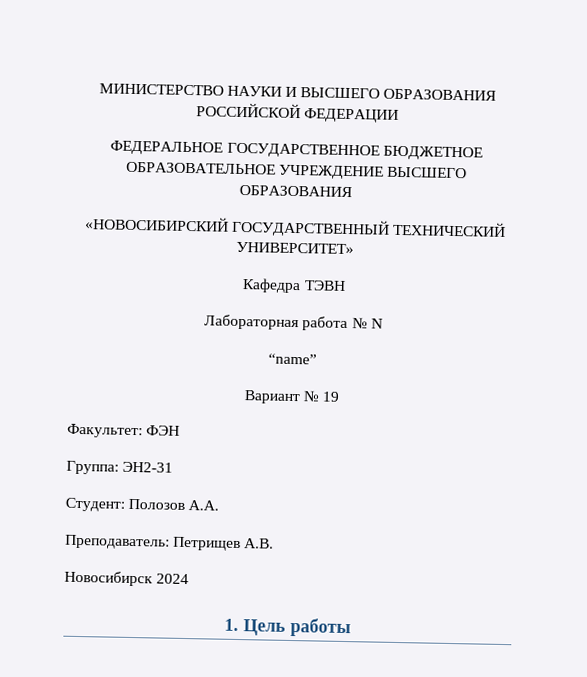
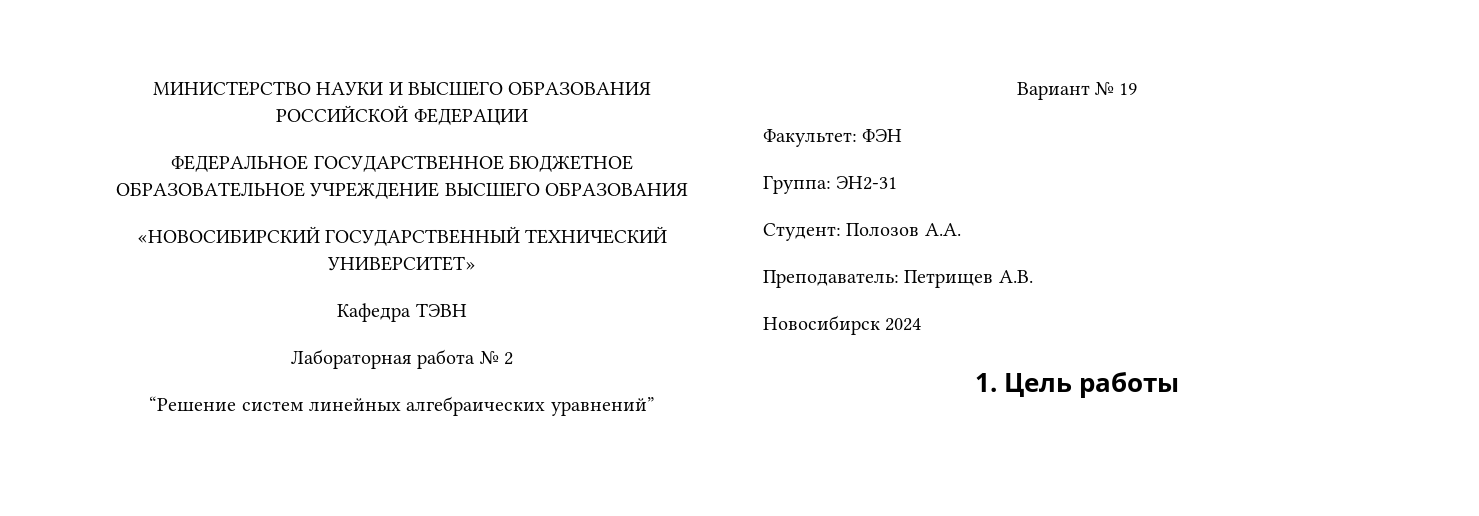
[370,318,383,329] [268,353,317,365] N // “name” -> [504,352,514,365] [149,396,655,416] 2 // “Решение систем линейных алгебраических уравнений”

